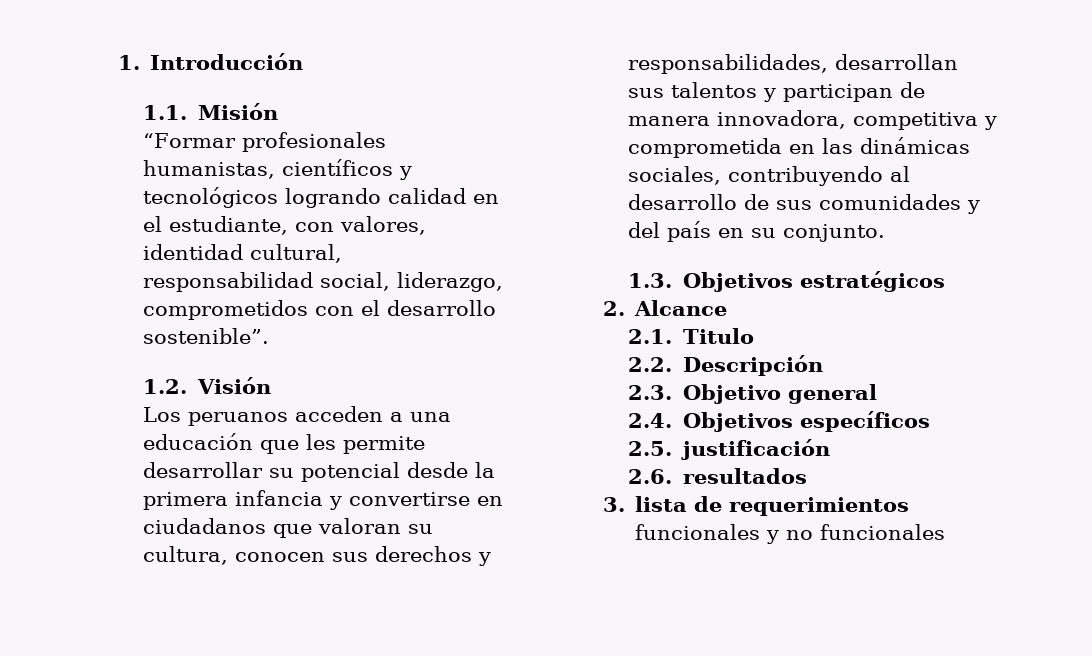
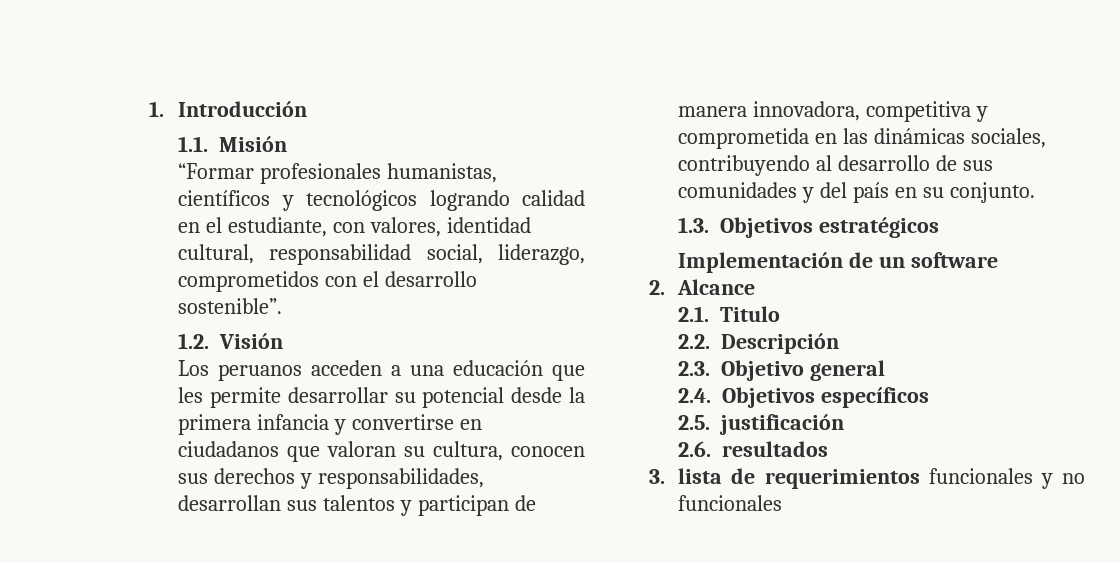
(945, 281) none -> [678,252,998,273] // Implementación de un software

